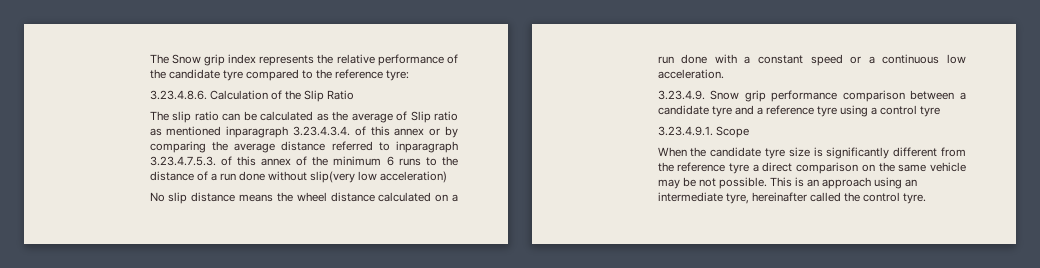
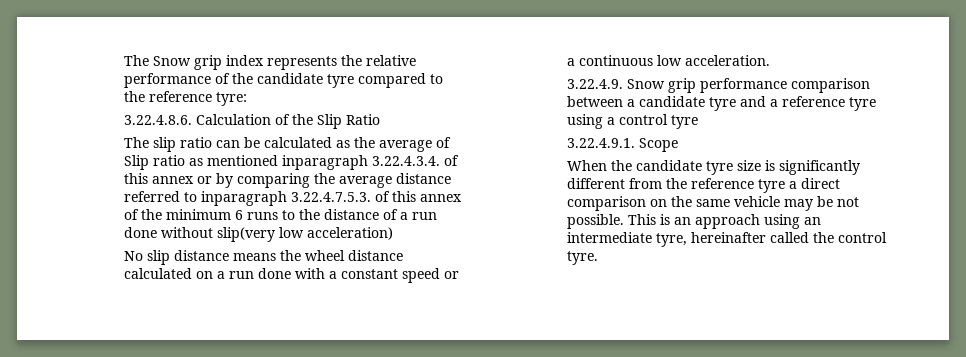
[149,90,207,100] 3.23.4.8.6. -> [124,115,193,125] 3.22.4.8.6.
[292,126,350,136] 3.23.4.3.4. -> [372,156,441,166] 3.22.4.3.4.
[149,156,216,166] 3.23.4.7.5.3. -> [291,192,372,202] 3.22.4.7.5.3.
[657,90,705,100] 3.23.4.9. -> [567,79,624,89] 3.22.4.9.
[657,126,713,136] 3.23.4.9.1. -> [567,138,636,148] 3.22.4.9.1.

